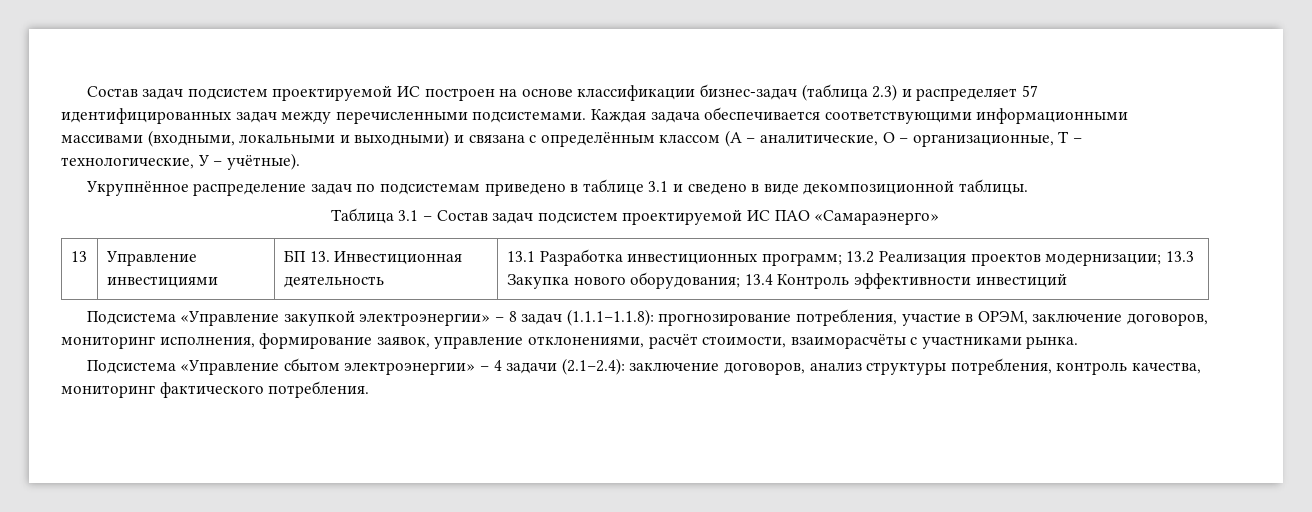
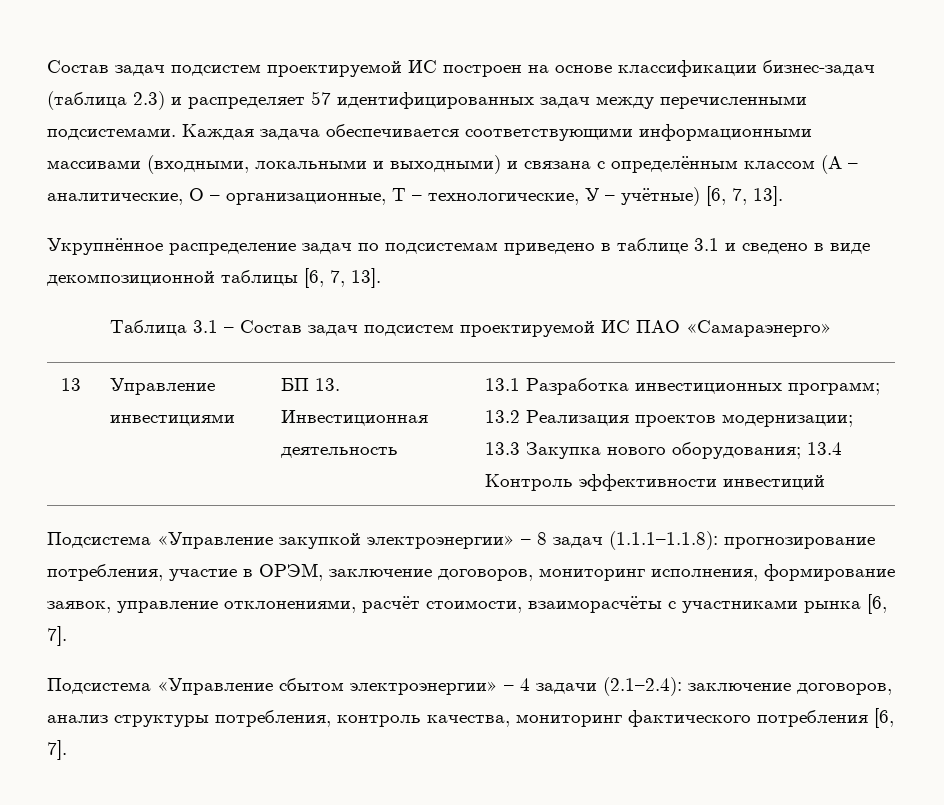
[226,153,300,170] учётные). -> [621,186,783,206] учётные) [6, 7, 13].
[958,179,1028,195] таблицы. -> [221,268,381,288] таблицы [6, 7, 13].
[1026,336,1079,349] рынка. -> [804,594,887,614] [47,626,67,646] рынка [6, 7].
[268,381,370,398] потребления. -> [757,708,894,728] [47,740,67,760] потребления [6, 7].

